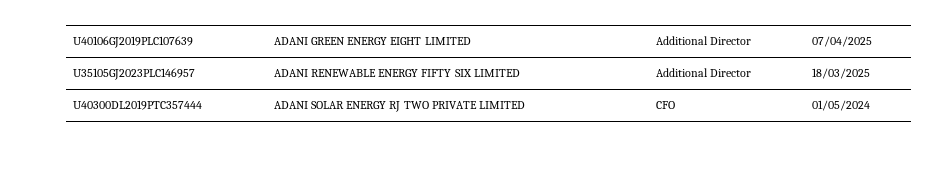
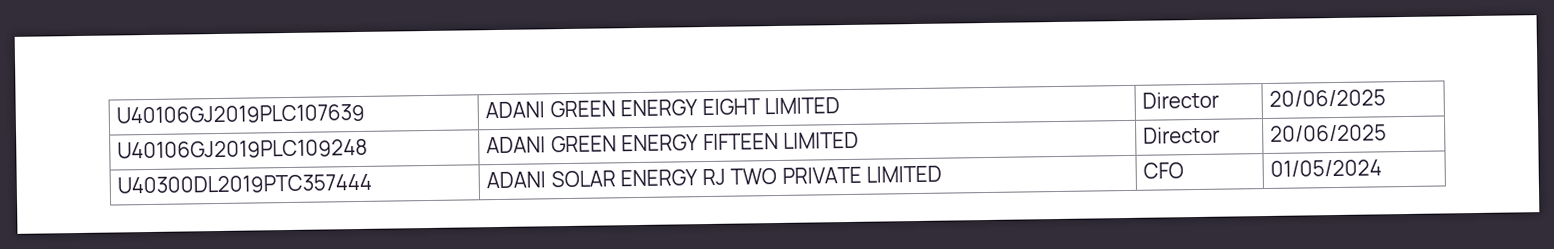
[655,36,751,45] [811,36,872,47] [72,68,195,80] [273,69,520,77] [655,68,751,77] [811,68,870,79] Additional Director | 07/04/2025 // U35105GJ2023PLC146957 | ADANI RENEWABLE ENERGY FIFTY SIX LIMITED | Additional Director | 18/03/2025 -> [1142,91,1220,109] [1269,89,1387,107] [117,138,369,160] [486,131,860,154] [1143,126,1221,144] [1270,124,1388,142] Director | 20/06/2025 // U40106GJ2019PLC109248 | ADANI GREEN ENERGY FIFTEEN LIMITED | Director | 20/06/2025

